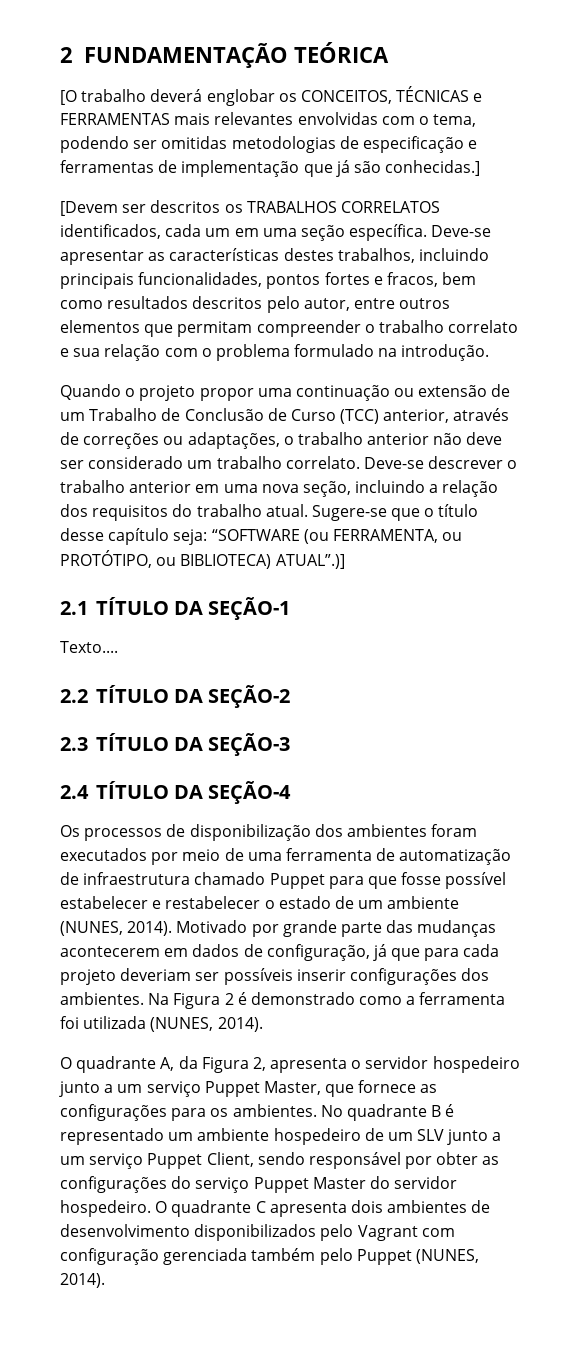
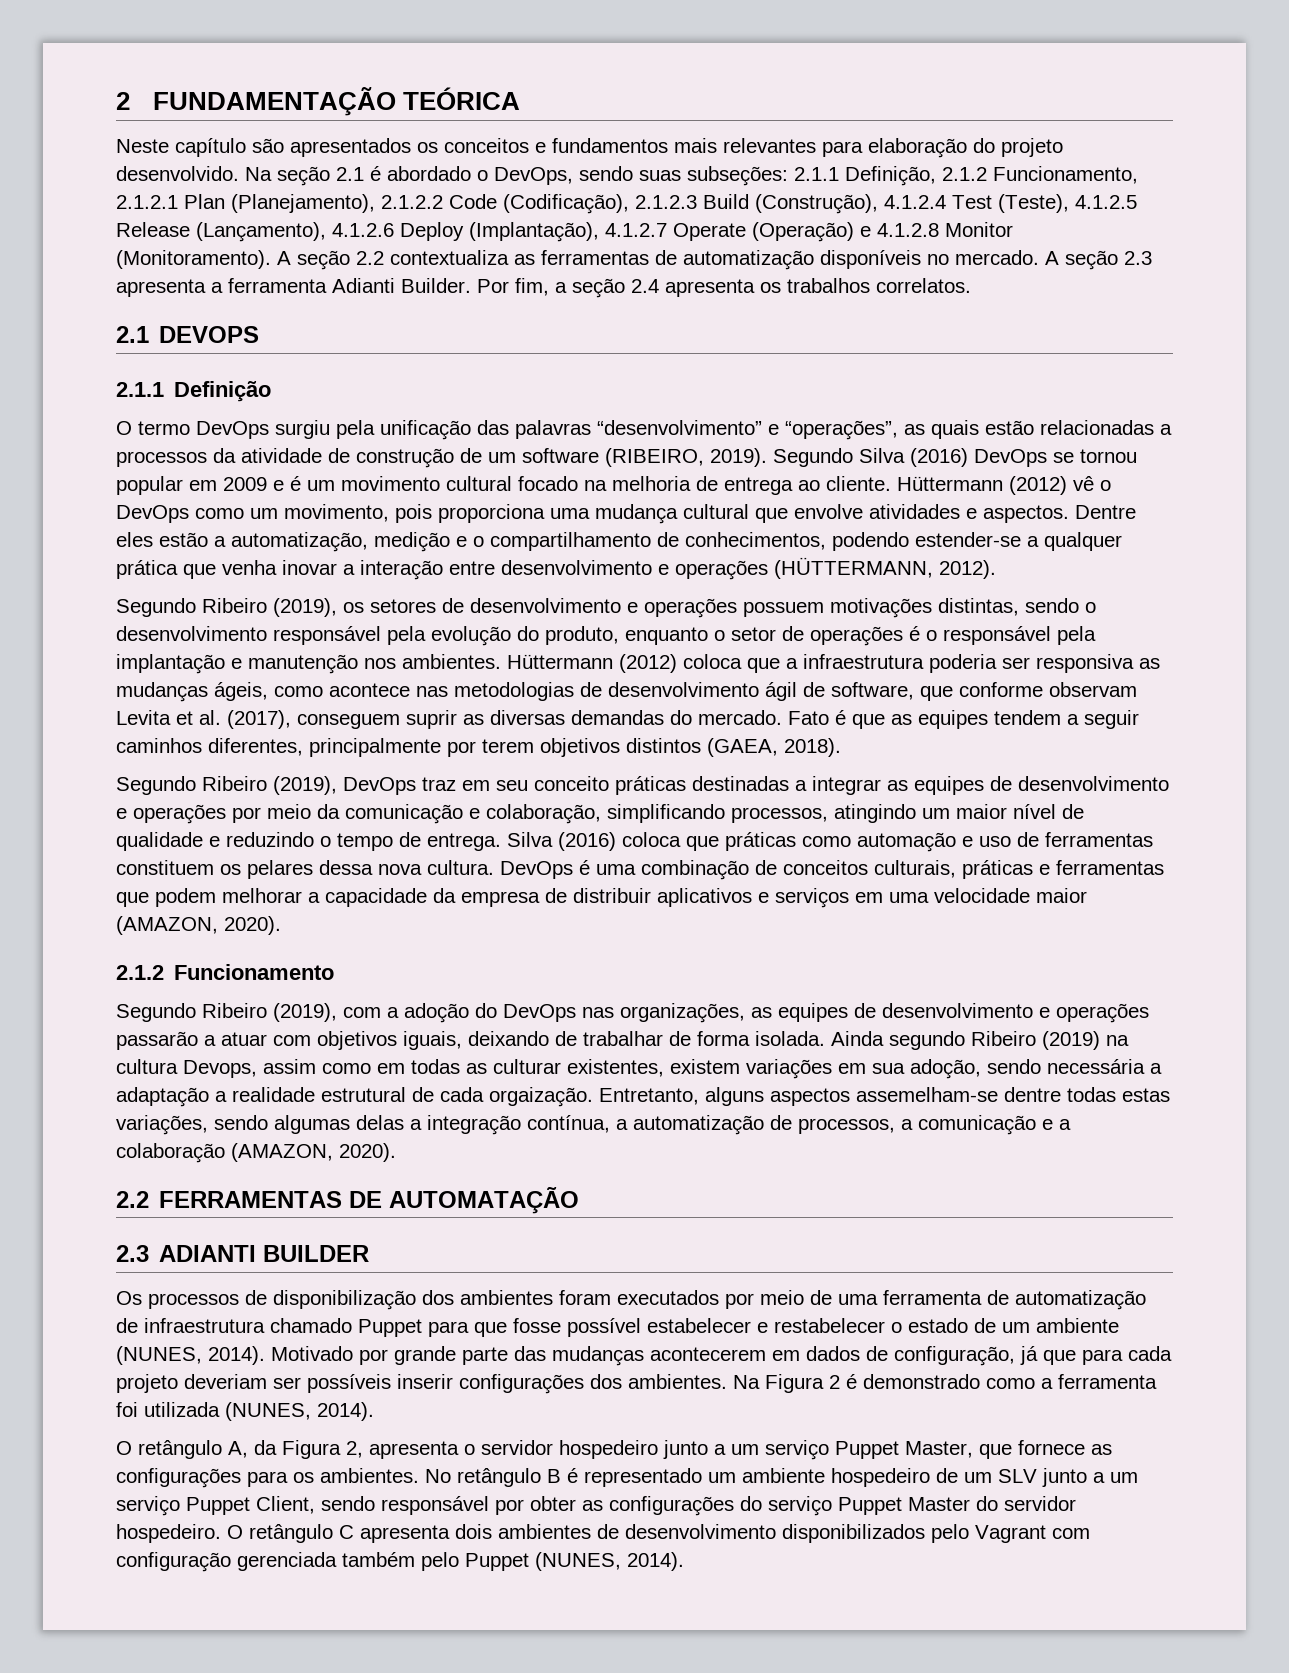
[60,86,483,106] [60,112,477,127] [60,136,478,153] [60,160,481,177] [60,200,440,216] [60,224,492,241] [60,248,489,265] [60,272,477,289] [60,296,451,313] [60,320,519,337] [60,344,490,361] [60,384,511,401] [60,408,510,424] [60,432,503,449] [60,456,518,469] [60,480,499,497] [60,504,479,521] [60,528,463,545] [60,550,345,569] [60,597,291,620] [60,641,118,653] [60,685,291,708] [60,733,291,756] [60,781,292,804] [O trabalho deverá englobar os CONCEITOS, TÉCNICAS e FERRAMENTAS mais relevantes envolvidas com o tema, podendo ser omitidas metodologias de especificação e ferramentas de implementação que já são conhecidas.] // [Devem ser descritos os TRABALHOS CORRELATOS identificados, cada um em uma seção específica. Deve-se apresentar as características destes trabalhos, incluindo principais funcionalidades, pontos fortes e fracos, bem como resultados descritos pelo autor, entre outros elementos que permitam compreender o trabalho correlato e sua relação com o problema formulado na introdução. // Quando o projeto propor uma continuação ou extensão de um Trabalho de Conclusão de Curso (TCC) anterior, através de correções ou adaptações, o trabalho anterior não deve ser considerado um trabalho correlato. Deve-se descrever o trabalho anterior em uma nova seção, incluindo a relação dos requisitos do trabalho atual. Sugere-se que o título desse capítulo seja: “SOFTWARE (ou FERRAMENTA, ou PROTÓTIPO, ou BIBLIOTECA) ATUAL”.)] // 2.1 TÍTULO DA SEÇÃO-1 // Texto.... // 2.2 TÍTULO DA SEÇÃO-2 // 2.3 TÍTULO DA SEÇÃO-3 // 2.4 TÍTULO DA SEÇÃO-4 -> [116,138,1063,158] [116,166,1138,186] [116,194,1137,214] [116,222,1013,242] [116,250,1152,270] [116,278,971,298] [116,326,260,343] [116,381,272,402] [116,420,1172,440] [116,448,1137,468] [116,476,1111,495] [116,504,1136,524] [116,532,1122,552] [116,557,996,580] [116,598,1096,618] [116,626,1096,646] [116,654,1160,674] [116,682,1137,702] [116,710,1139,729] [116,738,841,757] [116,776,1169,795] [116,804,1084,824] [116,832,1153,852] [116,860,1164,880] [116,888,1087,908] [116,916,281,935] [116,964,335,980] [116,1003,1149,1023] [116,1031,1129,1050] [116,1059,1162,1079] [116,1087,1170,1107] [116,1115,1071,1135] [116,1143,396,1163] [116,1187,580,1214] [116,1245,370,1262] Neste capítulo são apresentados os conceitos e fundamentos mais relevantes para elaboração do projeto desenvolvido. Na seção 2.1 é abordado o DevOps, sendo suas subseções: 2.1.1 Definição, 2.1.2 Funcionamento, 2.1.2.1 Plan (Planejamento), 2.1.2.2 Code (Codificação), 2.1.2.3 Build (Construção), 4.1.2.4 Test (Teste), 4.1.2.5 Release (Lançamento), 4.1.2.6 Deploy (Implantação), 4.1.2.7 Operate (Operação) e 4.1.2.8 Monitor (Monitoramento). A seção 2.2 contextualiza as ferramentas de automatização disponíveis no mercado. A seção 2.3 apresenta a ferramenta Adianti Builder. Por fim, a seção 2.4 apresenta os trabalhos correlatos. // 2.1 DEVOPS // 2.1.1 Definição // O termo DevOps surgiu pela unificação das palavras “desenvolvimento” e “operações”, as quais estão relacionadas a processos da atividade de construção de um software (RIBEIRO, 2019). Segundo Silva (2016) DevOps se tornou popular em 2009 e é um movimento cultural focado na melhoria de entrega ao cliente. Hüttermann (2012) vê o DevOps como um movimento, pois proporciona uma mudança cultural que envolve atividades e aspectos. Dentre eles estão a automatização, medição e o compartilhamento de conhecimentos, podendo estender-se a qualquer prática que venha inovar a interação entre desenvolvimento e operações (HÜTTERMANN, 2012). // Segundo Ribeiro (2019), os setores de desenvolvimento e operações possuem motivações distintas, sendo o desenvolvimento responsável pela evolução do produto, enquanto o setor de operações é o responsável pela implantação e manutenção nos ambientes. Hüttermann (2012) coloca que a infraestrutura poderia ser responsiva as mudanças ágeis, como acontece nas metodologias de desenvolvimento ágil de software, que conforme observam Levita et al. (2017), conseguem suprir as diversas demandas do mercado. Fato é que as equipes tendem a seguir caminhos diferentes, principalmente por terem objetivos distintos (GAEA, 2018). // Segundo Ribeiro (2019), DevOps traz em seu conceito práticas destinadas a integrar as equipes de desenvolvimento e operações por meio da comunicação e colaboração, simplificando processos, atingindo um maior nível de qualidade e reduzindo o tempo de entrega. Silva (2016) coloca que práticas como automação e uso de ferramentas constituem os pelares dessa nova cultura. DevOps é uma combinação de conceitos culturais, práticas e ferramentas que podem melhorar a capacidade da empresa de distribuir aplicativos e serviços em uma velocidade maior (AMAZON, 2020). // 2.1.2 Funcionamento // Segundo Ribeiro (2019), com a adoção do DevOps nas organizações, as equipes de desenvolvimento e operações passarão a atuar com objetivos iguais, deixando de trabalhar de forma isolada. Ainda segundo Ribeiro (2019) na cultura Devops, assim como em todas as culturar existentes, existem variações em sua adoção, sendo necessária a adaptação a realidade estrutural de cada orgaização. Entretanto, alguns aspectos assemelham-se dentre todas estas variações, sendo algumas delas a integração contínua, a automatização de processos, a comunicação e a colaboração (AMAZON, 2020). // 2.2 FERRAMENTAS DE AUTOMATAÇÃO // 2.3 ADIANTI BUILDER
[76,1056,157,1073] quadrante -> [138,1440,222,1459] retângulo
[346,1104,427,1121] quadrante -> [457,1468,541,1487] retângulo
[171,1200,252,1217] quadrante -> [249,1524,333,1543] retângulo

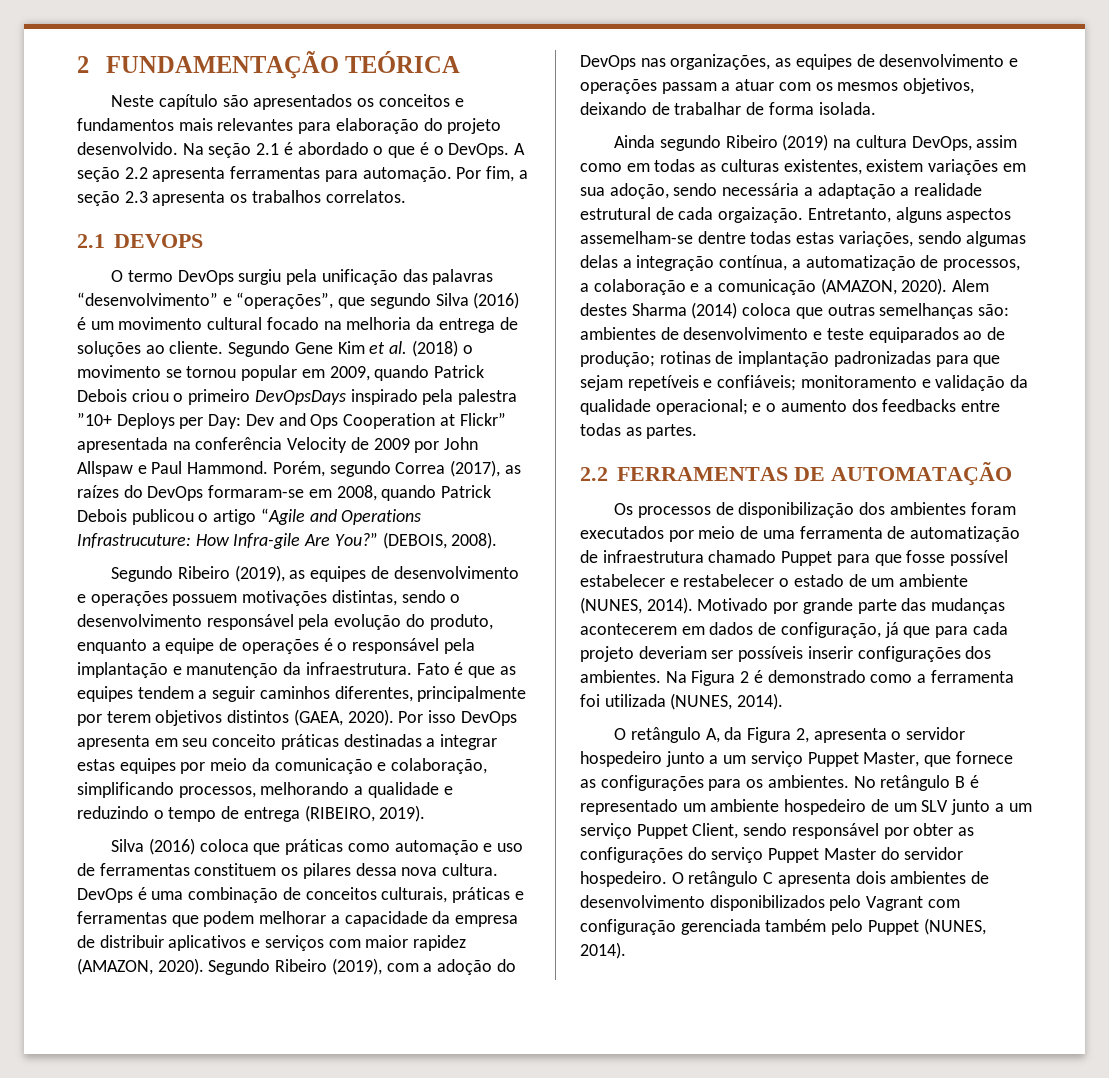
[494,166,1138,186] [116,194,1137,214] [116,222,1013,242] [116,250,1152,270] [116,278,471,297] DevOps, sendo suas subseções: 2.1.1 Definição, 2.1.2 Funcionamento, 2.1.2.1 Plan (Planejamento), 2.1.2.2 Code (Codificação), 2.1.2.3 Build (Construção), 4.1.2.4 Test (Teste), 4.1.2.5 Release (Lançamento), 4.1.2.6 Deploy (Implantação), 4.1.2.7 Operate (Operação) e 4.1.2.8 Monitor (Monitoramento). A seção 2.2 contextualiza as ferramentas de automatização disponíveis no mercado. A seção 2.3 apresenta a ferramenta Adianti Builder. -> [388,142,525,158] [77,166,452,182] que é o DevOps. A seção 2.2 apresenta ferramentas para automação.
[631,279,659,293] 2.4 -> [124,191,148,203] 2.3
[116,381,272,402] // 2.1.1 Definição -> (203, 241) none
[904,420,1172,439] [116,448,1137,468] [116,476,284,495] as quais estão relacionadas a processos da atividade de construção de um software (RIBEIRO, 2019). Segundo Silva (2016) DevOps se tornou popular em 2009 e -> [338,292,520,309] que segundo Silva (2016)
[696,476,1111,495] [116,504,1136,524] [116,532,1122,552] [116,557,996,580] [116,598,436,617] de entrega ao cliente. Hüttermann (2012) vê o DevOps como um movimento, pois proporciona uma mudança cultural que envolve atividades e aspectos. Dentre eles estão a automatização, medição e o compartilhamento de conhecimentos, podendo estender-se a qualquer prática que venha inovar a interação entre desenvolvimento e operações (HÜTTERMANN, 2012). // Segundo Ribeiro (2019), os setores -> [416,317,518,333] [77,340,473,357] [77,365,485,381] [77,389,518,405] [77,412,506,429] [77,437,479,453] [77,460,521,477] [77,485,492,501] [77,508,422,525] [77,532,498,549] [111,565,367,582] da entrega de soluções ao cliente. Segundo Gene Kim et al. (2018) o movimento se tornou popular em 2009, quando Patrick Debois criou o primeiro DevOpsDays inspirado pela palestra ”10+ Deploys per Day: Dev and Ops Cooperation at Flickr” apresentada na conferência Velocity de 2009 por John Allspaw e Paul Hammond. Porém, segundo Correa (2017), as raízes do DevOps formaram-se em 2008, quando Patrick Debois publicou o artigo “Agile and Operations Infrastrucuture: How Infra-gile Are You?” (DEBOIS, 2008). // Segundo Ribeiro (2019), as equipes
[714,627,776,641] o setor -> [151,638,215,654] a equipe
[364,654,1160,673] [116,682,1137,702] [116,710,782,729] nos ambientes. Hüttermann (2012) coloca que a infraestrutura poderia ser responsiva as mudanças ágeis, como acontece nas metodologias de desenvolvimento ágil de software, que conforme observam Levita et al. (2017), conseguem suprir as diversas demandas do mercado. -> [283,662,412,675] da infraestrutura.
[784,738,841,757] [116,776,456,795] 2018). // Segundo Ribeiro (2019), DevOps traz -> [347,709,517,726] [77,735,150,750] 2020). Por isso DevOps apresenta
[887,776,1169,795] [116,804,226,824] as equipes de desenvolvimento e operações -> [77,758,176,774] estas equipes
[834,804,1084,823] atingindo um maior nível de -> [260,782,364,795] melhorando a
[427,833,501,851] entrega. -> [243,805,426,822] entrega (RIBEIRO, 2019). //
[247,860,313,879] pelares -> [302,863,351,879] pilares
[855,888,1087,903] [116,916,281,935] [116,964,335,980] em uma velocidade maior (AMAZON, 2020). // 2.1.2 Funcionamento // -> [328,935,467,951] [77,958,204,975] com maior rapidez (AMAZON, 2020).
[116,1031,198,1050] passarão -> [661,82,717,94] passam
[317,1031,462,1050] objetivos iguais, -> [815,78,975,94] os mesmos objetivos,
(825, 1038) none -> (876, 108) //
[183,1060,257,1078] Devops, -> [911,136,972,151] DevOps,
[493,1059,561,1074] culturar -> [720,159,779,172] culturas
[918,1115,1036,1135] comunicação -> [593,279,686,295] colaboração
[116,1143,396,1163] colaboração (AMAZON, 2020). -> [717,278,990,295] [580,302,1010,319] [580,327,1006,343] [580,351,1001,367] [580,375,1029,391] [580,399,1001,415] [580,423,698,439] comunicação (AMAZON, 2020). Alem destes Sharma (2014) coloca que outras semelhanças são: ambientes de desenvolvimento e teste equiparados ao de produção; rotinas de implantação padronizadas para que sejam repetíveis e confiáveis; monitoramento e validação da qualidade operacional; e o aumento dos feedbacks entre todas as partes.
[116,1245,370,1262] // 2.3 ADIANTI BUILDER -> (1012, 474) none

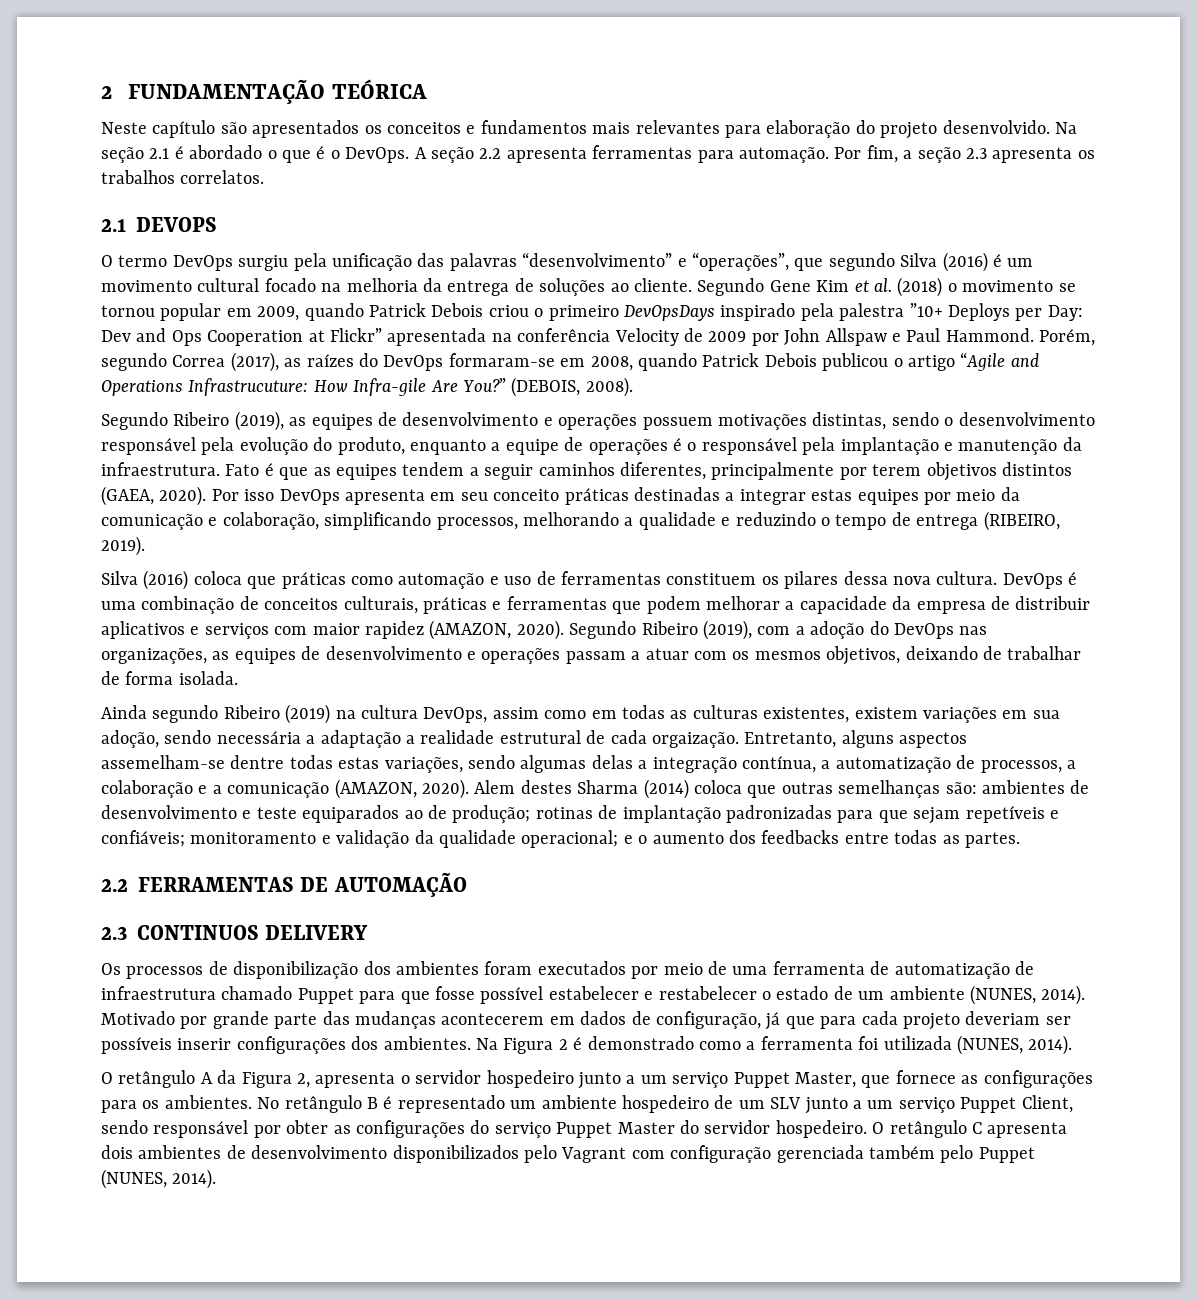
[830,462,1012,486] AUTOMATAÇÃO -> [333,872,467,897] [101,925,369,940] AUTOMAÇÃO // 2.3 CONTINUOS DELIVERY
[705,728,720,743] A, -> [200,1072,213,1084] A

